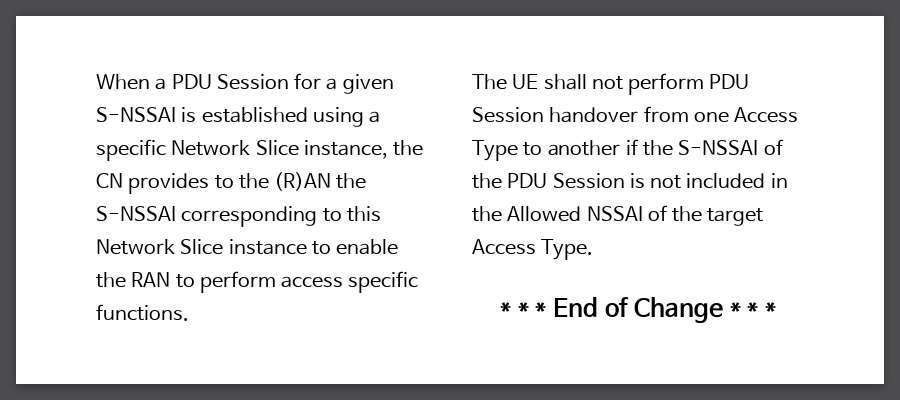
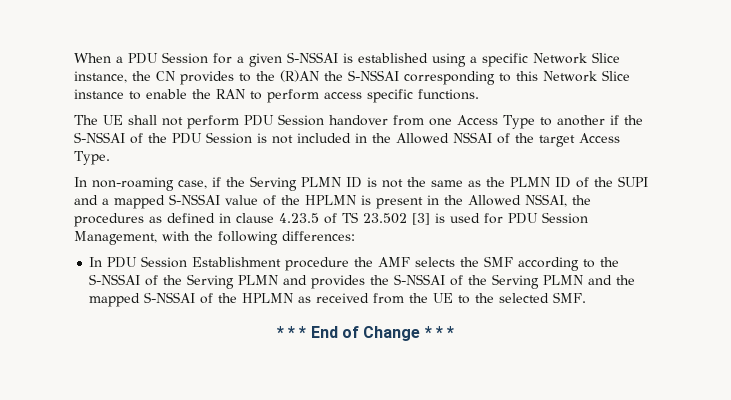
(594, 249) none -> [74,176,648,191] [74,194,591,209] [74,212,588,227] [74,231,355,245] [89,256,620,271] [89,274,636,289] [89,292,587,307] // In non-roaming case, if the Serving PLMN ID is not the same as the PLMN ID of the SUPI and a mapped S-NSSAI value of the HPLMN is present in the Allowed NSSAI, the procedures as defined in clause 4.23.5 of TS 23.502 [3] is used for PDU Session Management, with the following differences: // In PDU Session Establishment procedure the AMF selects the SMF according to the S-NSSAI of the Serving PLMN and provides the S-NSSAI of the Serving PLMN and the mapped S-NSSAI of the HPLMN as received from the UE to the selected SMF.

